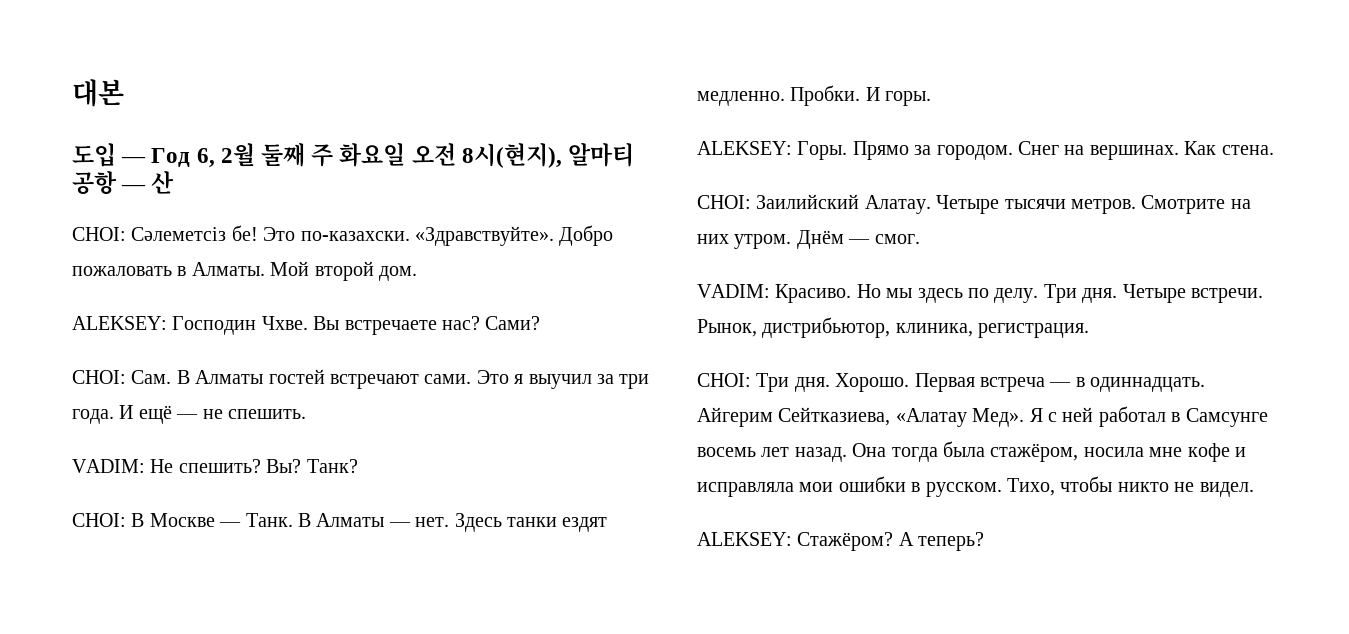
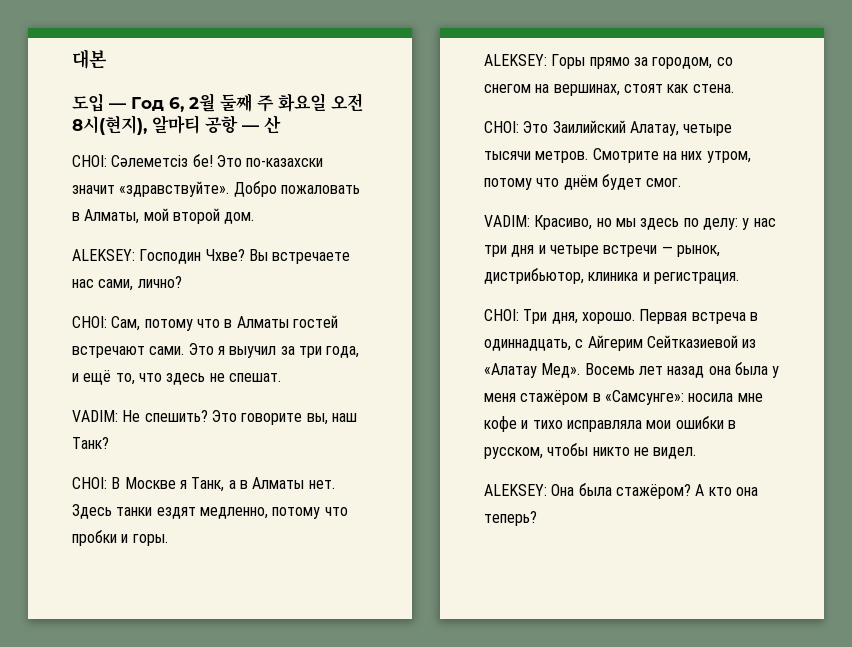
[300,226,554,246] по-казахски. «Здравствуйте». -> [246,158,324,167] [72,181,230,197] по-казахски значит «здравствуйте».
[191,261,310,276] Алматы. Мой -> [84,208,169,224] Алматы, мой
[261,316,308,330] Чхве. -> [205,249,245,261] Чхве?
[442,316,541,330] [72,370,190,384] нас? Сами? // CHOI: Сам. В -> [72,276,182,291] [72,316,233,331] нас сами, лично? // CHOI: Сам, потому что в
[72,405,306,424] года. И ещё — не спешить. -> [326,346,360,358] [72,370,281,385] года, и ещё то, что здесь не спешат.
[266,459,302,473] Вы? -> [211,410,357,425] Это говорите вы, наш
[219,513,608,532] [697,85,932,106] [697,141,1274,160] [697,194,1000,214] — Танк. В Алматы — нет. Здесь танки ездят медленно. Пробки. И горы. // ALEKSEY: Горы. Прямо за городом. Снег на вершинах. Как стена. // CHOI: Заилийский Алатау. Четыре -> [179,477,335,492] [72,504,348,519] [72,530,168,546] [484,54,733,69] [484,84,734,96] [484,120,733,136] я Танк, а в Алматы нет. Здесь танки ездят медленно, потому что пробки и горы. // ALEKSEY: Горы прямо за городом, со снегом на вершинах, стоят как стена. // CHOI: Это Заилийский Алатау, четыре
[734,230,871,249] утром. Днём — -> [706,151,751,163] [484,174,642,190] утром, потому что днём будет
[775,284,881,303] Красиво. Но -> [534,215,612,230] Красиво, но
[994,284,1263,303] [697,317,1090,338] [697,373,1206,392] [697,406,1268,427] [697,441,1079,462] делу. Три дня. Четыре встречи. Рынок, дистрибьютор, клиника, регистрация. // CHOI: Три дня. Хорошо. Первая встреча — в одиннадцать. Айгерим Сейтказиева, «Алатау Мед». Я с ней работал в Самсунге восемь лет назад. Она тогда была стажёром, -> [702,218,776,230] [484,245,720,257] [484,268,739,284] [484,309,758,324] [484,335,757,351] [484,362,780,378] [484,390,684,405] делу: у нас три дня и четыре встречи — рынок, дистрибьютор, клиника и регистрация. // CHOI: Три дня, хорошо. Первая встреча в одиннадцать, с Айгерим Сейтказиевой из «Алатау Мед». Восемь лет назад она была у меня стажёром в «Самсунге»:
(1246, 452) none -> [532,420,563,429] тихо
[925,478,1055,497] русском. Тихо, -> [484,447,543,459] русском,
[797,532,914,551] Стажёром? А -> [551,483,758,499] Она была стажёром? А кто она

